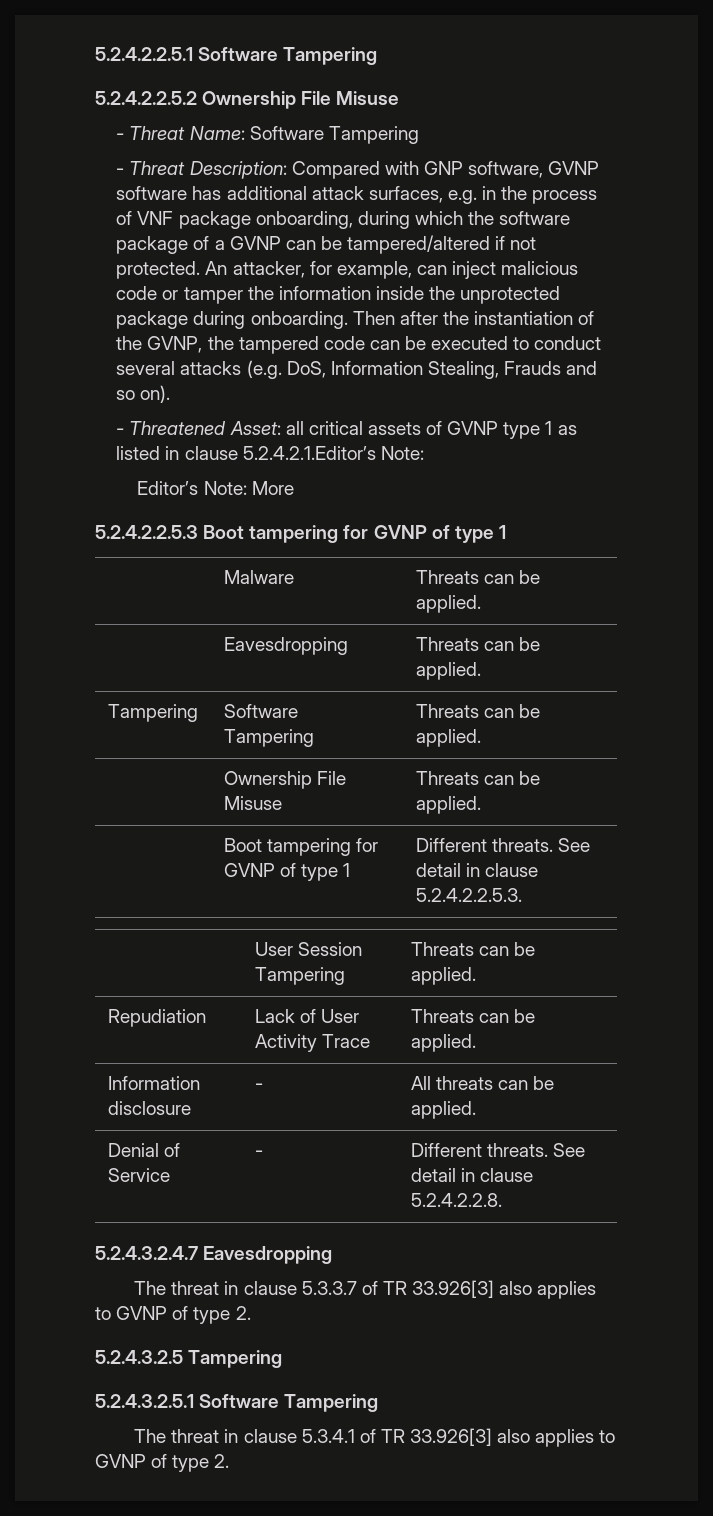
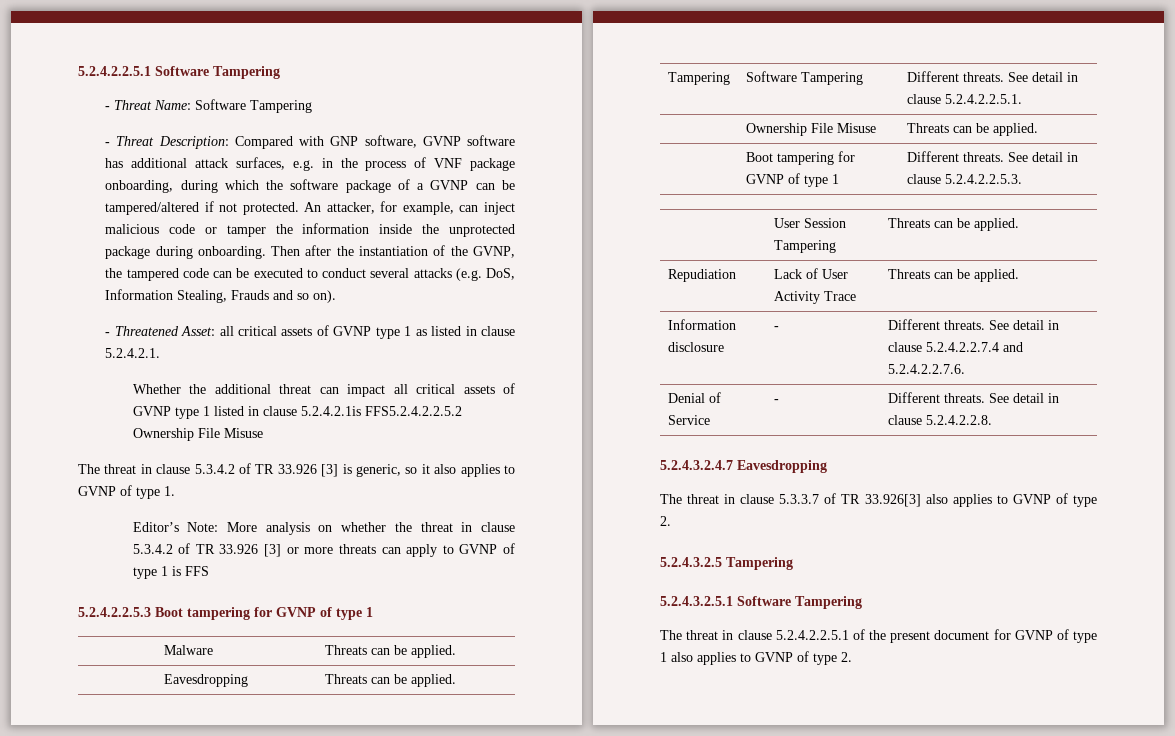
[95,91,400,109] // 5.2.4.2.2.5.2 Ownership File Misuse -> (280, 72) none
[242,446,424,460] [137,481,294,495] 5.2.4.2.1.Editor’s Note: // Editor’s Note: More -> [105,348,161,358] [132,383,515,397] [132,406,462,419] [132,428,263,441] [78,463,515,477] [78,485,175,499] [132,522,515,535] [132,543,515,557] [132,566,209,579] 5.2.4.2.1. // Whether the additional threat can impact all critical assets of GVNP type 1 listed in clause 5.2.4.2.1is FFS5.2.4.2.2.5.2 Ownership File Misuse // The threat in clause 5.3.4.2 of TR 33.926 [3] is generic, so it also applies to GVNP of type 1. // Editor’s Note: More analysis on whether the threat in clause 5.3.4.2 of TR 33.926 [3] or more threats can apply to GVNP of type 1 is FFS
[415,704,540,718] [415,729,481,747] Threats can be applied. -> [906,71,1078,82] [906,94,1022,104] Different threats. See detail in clause 5.2.4.2.2.5.1.
[410,1076,554,1090] [410,1101,476,1119] All threats can be applied. -> [887,319,1059,330] [887,342,1023,352] [887,364,965,374] Different threats. See detail in clause 5.2.4.2.2.7.4 and 5.2.4.2.2.7.6.
[301,1428,493,1446] 5.3.4.1 of TR 33.926[3] -> [775,629,1097,643] [660,652,667,662] 5.2.4.2.2.5.1 of the present document for GVNP of type 1

